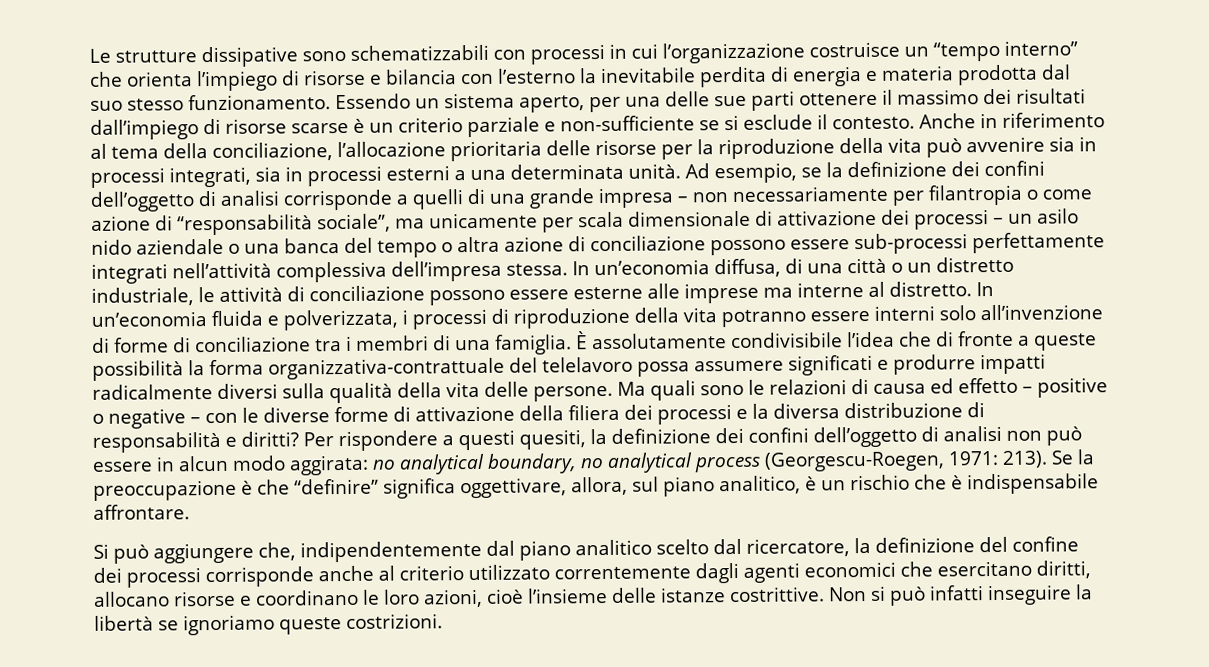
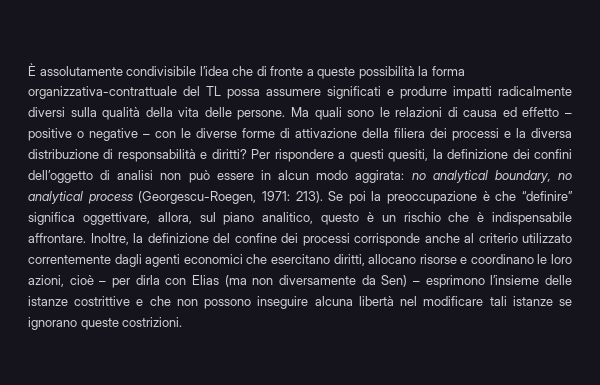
[89,40,1078,68] [89,64,1071,92] [90,88,1086,113] [90,112,1105,140] [90,136,1097,162] [90,160,1045,188] [90,184,1092,212] [91,208,1079,236] [91,232,1105,258] [91,256,1014,284] [91,281,994,306] [91,304,1103,331] [92,334,572,355] Le strutture dissipative sono schematizzabili con processi in cui l’organizzazione costruisce un “tempo interno” che orienta l’impiego di risorse e bilancia con l’esterno la inevitabile perdita di energia e materia prodotta dal suo stesso funzionamento. Essendo un sistema aperto, per una delle sue parti ottenere il massimo dei risultati dall’impiego di risorse scarse è un criterio parziale e non-sufficiente se si esclude il contesto. Anche in riferimento al tema della conciliazione, l’allocazione prioritaria delle risorse per la riproduzione della vita può avvenire sia in processi integrati, sia in processi esterni a una determinata unità. Ad esempio, se la definizione dei confini dell’oggetto di analisi corrisponde a quelli di una grande impresa – non necessariamente per filantropia o come azione di “responsabilità sociale”, ma unicamente per scala dimensionale di attivazione dei processi – un asilo nido aziendale o una banca del tempo o altra azione di conciliazione possono essere sub-processi perfettamente integrati nell’attività complessiva dell’impresa stessa. In un’economia diffusa, di una città o un distretto industriale, le attività di conciliazione possono essere esterne alle imprese ma interne al distretto. In un’economia fluida e polverizzata, i processi di riproduzione della vita potranno essere interni solo all’invenzione di forme di conciliazione tra i membri di una famiglia. -> (28, 69) none
[542,356,633,373] telelavoro -> [206,86,221,96] TL
(1074, 457) none -> [348,191,366,204] poi
(801, 485) none -> [321,213,360,225] questo
[93,538,850,564] // Si può aggiungere che, indipendentemente dal piano analitico scelto dal ricercatore, -> [90,233,129,245] Inoltre,
[527,584,1093,606] [94,614,275,636] l’insieme delle istanze costrittive. Non si può infatti inseguire la libertà se ignoriamo -> [99,275,572,288] [28,296,572,309] [28,317,77,330] – per dirla con Elias (ma non diversamente da Sen) – esprimono l’insieme delle istanze costrittive e che non possono inseguire alcuna libertà nel modificare tali istanze se ignorano

